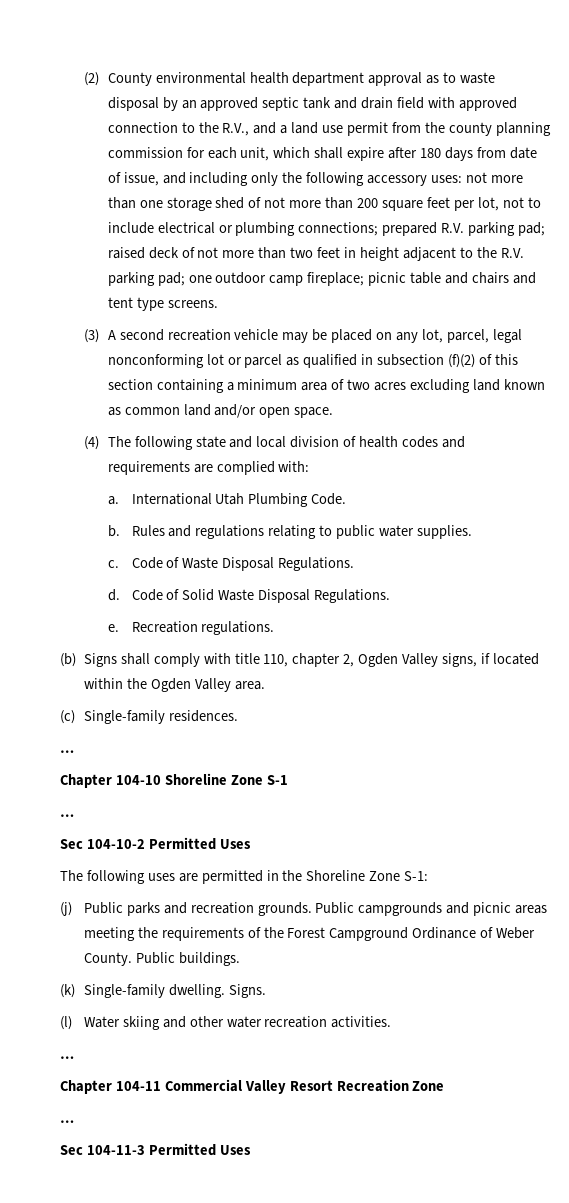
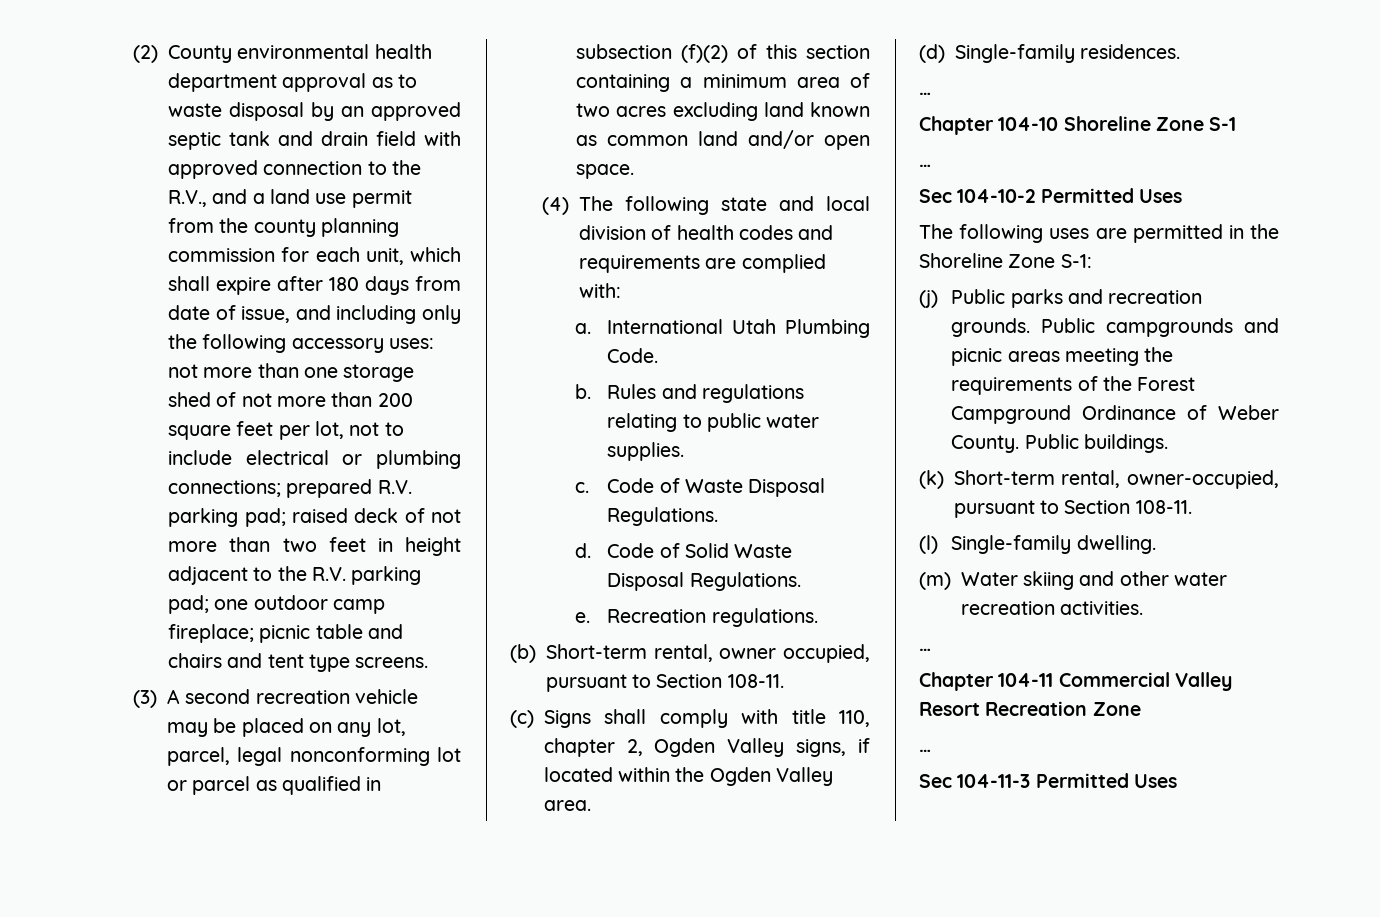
(76, 660) none -> [545,644,870,663] [545,674,784,692] [510,710,534,728] Short-term rental, owner occupied, pursuant to Section 108-11. // (c)
[60,710,75,724] (c) -> [919,44,945,63] (d)
(75, 991) none -> [953,470,1279,489] [953,500,1192,518] [919,535,938,554] Short-term rental, owner-occupied, pursuant to Section 108-11. // (l)
[228,984,266,998] [60,1016,72,1030] Signs. // (l) -> [919,572,951,590] // (m)

